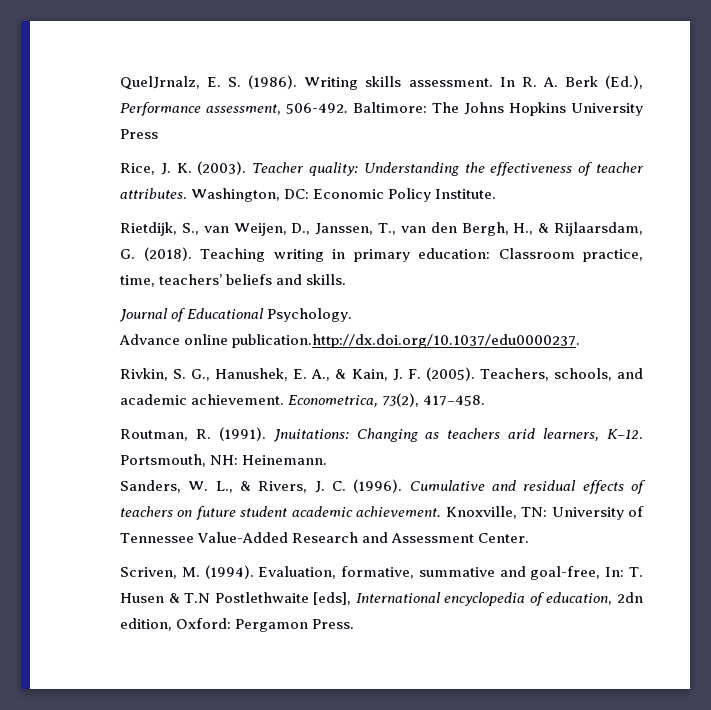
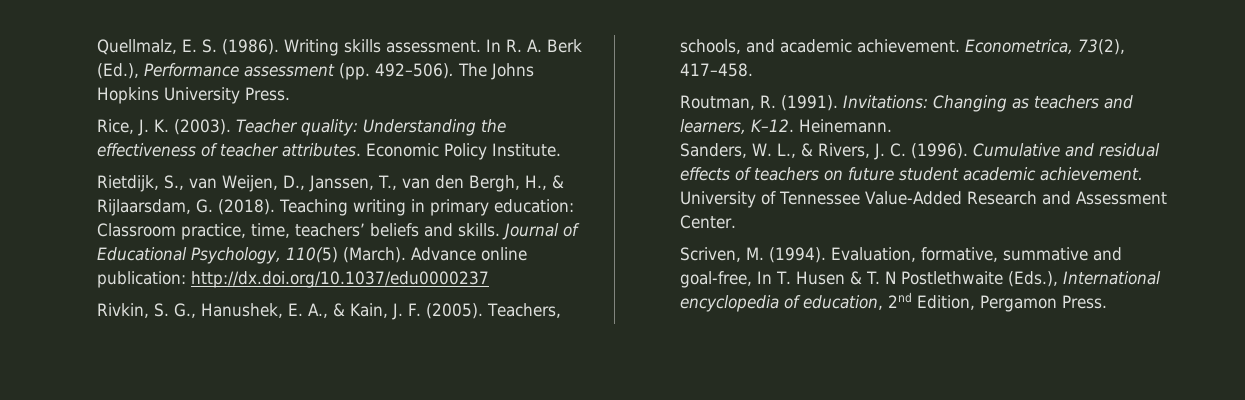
[120,76,201,90] QuelJrnalz, -> [96,39,177,55] Quellmalz,
[206,102,428,115] assessment, 506-492. Baltimore: -> [243,63,454,80] assessment (pp. 492–506).
[120,129,159,139] Press -> [244,87,290,101] Press.
[191,188,310,202] Washington, DC: -> (361, 150) none
(347, 279) // -> (500, 230) none
[267,308,353,322] [119,334,581,348] Psychology. // Advance online publication.http://dx.doi.org/10.1037/edu0000237. -> [190,247,527,264] [96,271,489,288] Psychology, 110(5) (March). Advance online publication: http://dx.doi.org/10.1037/edu0000237
[272,429,349,442] Jnuitations: -> [842,95,928,109] Invitations:
[508,428,536,439] arid -> [1103,95,1133,109] and
[120,454,239,467] Portsmouth, NH: -> (794, 125) none
[445,506,548,519] Knoxville, TN: -> (1143, 174) none
[605,567,625,577] In: -> [756,271,772,284] In
[184,592,352,605] T.N Postlethwaite [eds], -> [865,271,1059,287] T. N Postlethwaite (Eds.),
[617,592,643,603] [120,618,232,631] 2dn edition, Oxford: -> [887,292,975,310] 2nd Edition,

